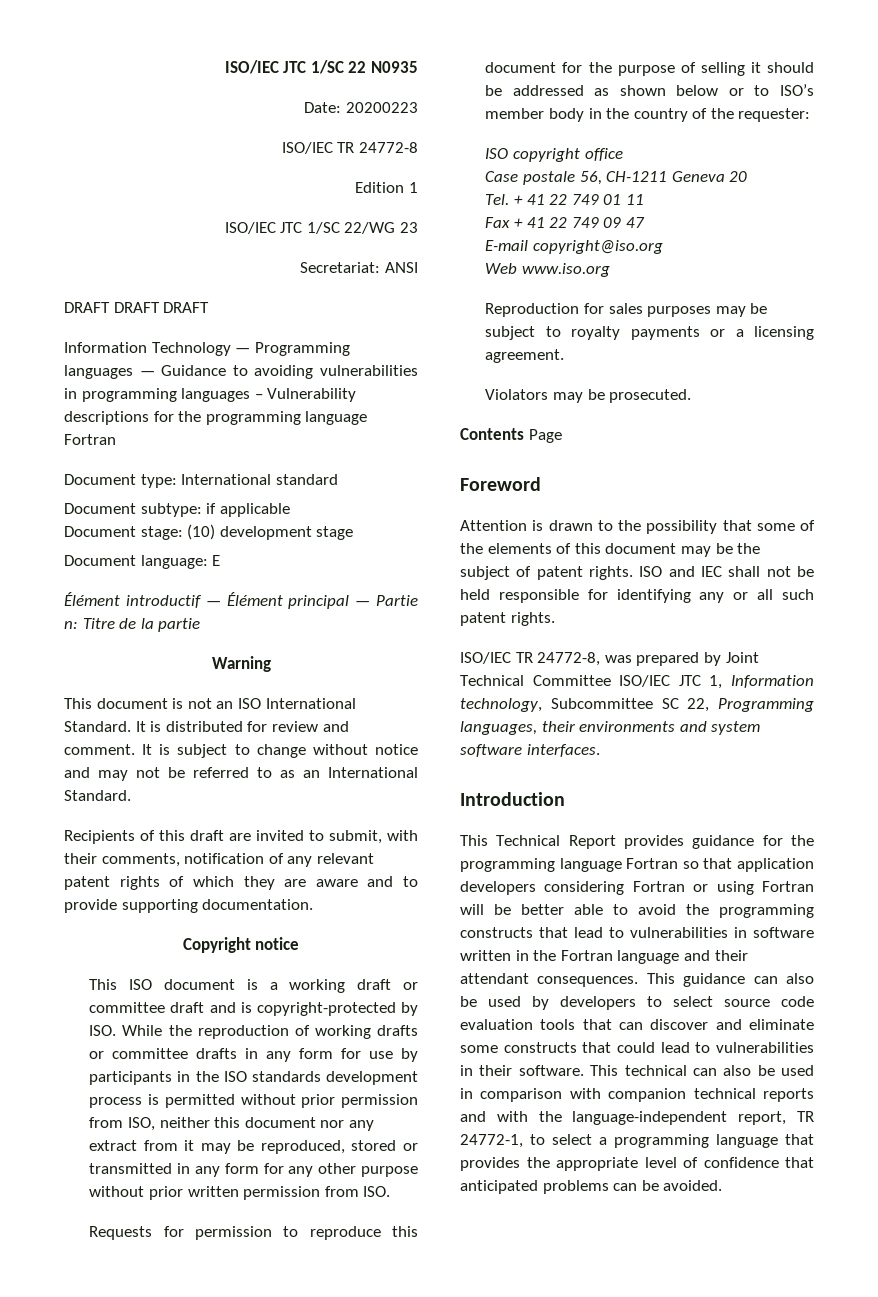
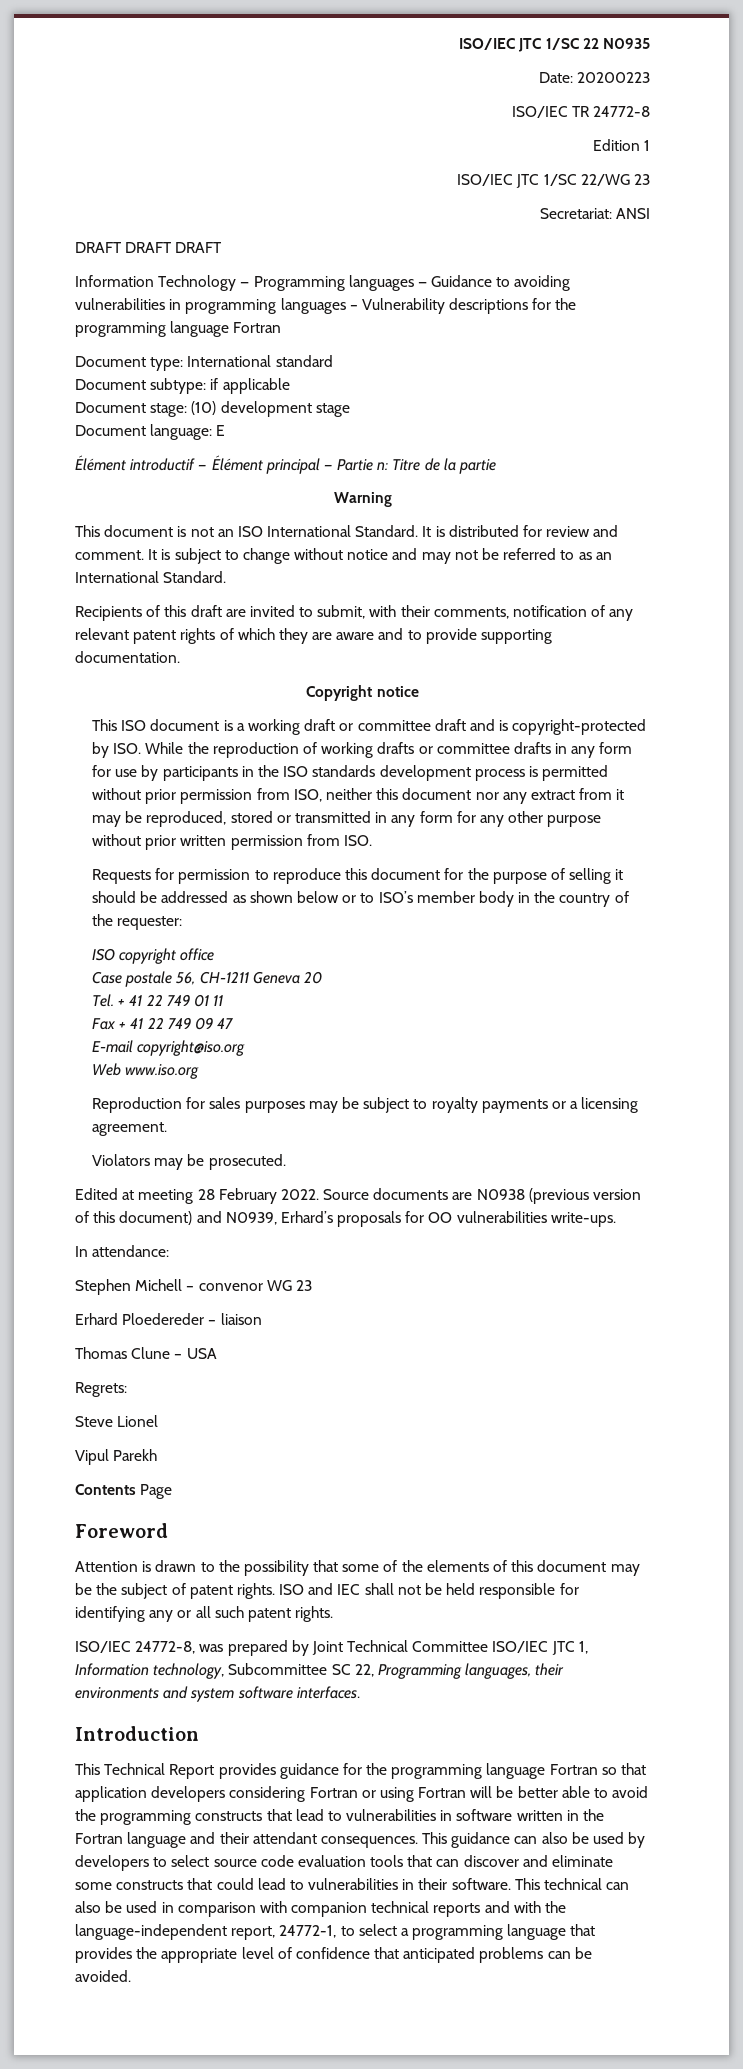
(692, 396) none -> [75,1188,642,1204] [75,1211,616,1227] [75,1245,170,1257] [75,1279,312,1295] [75,1313,262,1325] [75,1347,217,1359] [75,1382,127,1397] [75,1415,159,1427] [75,1449,158,1465] // Edited at meeting 28 February 2022. Source documents are N0938 (previous version of this document) and N0939, Erhard’s proposals for OO vulnerabilities write-ups. // In attendance: // Stephen Michell – convenor WG 23 // Erhard Ploedereder – liaison // Thomas Clune – USA // Regrets: // Steve Lionel // Vipul Parekh
[515,652,533,663] TR -> (131, 1647) none
[797,1111,814,1122] TR -> (276, 1933) none

